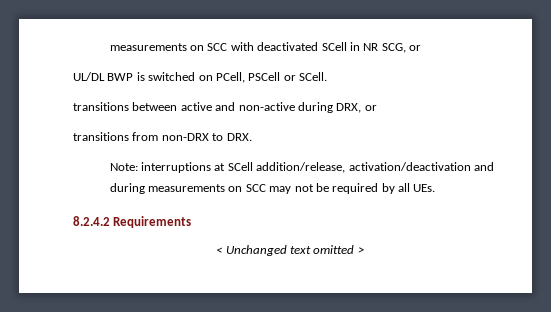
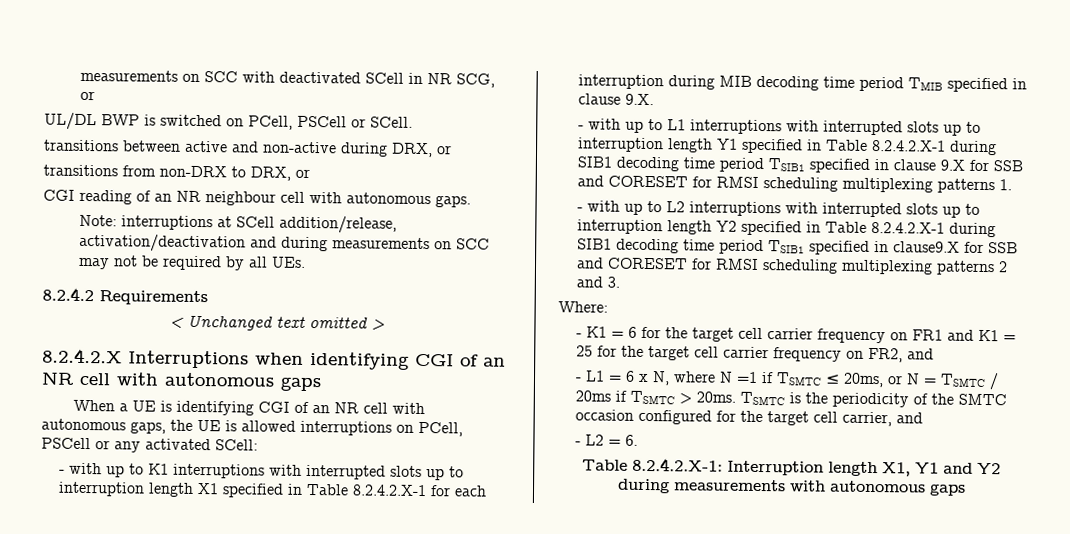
[226,133,252,141] DRX. -> [250,166,310,181] [43,189,471,208] DRX, or // CGI reading of an NR neighbour cell with autonomous gaps.
(364, 250) none -> [42,348,506,370] [41,371,322,392] [72,399,425,416] [41,418,463,437] [41,437,258,453] [59,462,465,481] [58,481,488,498] [578,74,1028,93] [578,93,655,106] [578,118,982,136] [578,137,998,156] [577,156,1024,173] [577,175,1013,194] [577,200,981,218] [577,219,997,238] [577,238,1019,255] [576,257,1009,276] [576,276,621,288] [558,301,608,313] [576,326,1017,344] [576,345,935,363] [575,370,1000,391] [575,390,1008,408] [575,409,924,427] [575,434,639,446] [582,457,1001,477] [616,478,966,496] // 8.2.4.2.X Interruptions when identifying CGI of an NR cell with autonomous gaps // When a UE is identifying CGI of an NR cell with autonomous gaps, the UE is allowed interruptions on PCell, PSCell or any activated SCell: // - with up to K1 interruptions with interrupted slots up to interruption length X1 specified in Table 8.2.4.2.X-1 for each interruption during MIB decoding time period TMIB specified in clause 9.X. // - with up to L1 interruptions with interrupted slots up to interruption length Y1 specified in Table 8.2.4.2.X-1 during SIB1 decoding time period TSIB1 specified in clause 9.X for SSB and CORESET for RMSI scheduling multiplexing patterns 1. // - with up to L2 interruptions with interrupted slots up to interruption length Y2 specified in Table 8.2.4.2.X-1 during SIB1 decoding time period TSIB1 specified in clause9.X for SSB and CORESET for RMSI scheduling multiplexing patterns 2 and 3. // Where: // - K1 = 6 for the target cell carrier frequency on FR1 and K1 = 25 for the target cell carrier frequency on FR2, and // - L1 = 6 x N, where N =1 if TSMTC ≤ 20ms, or N = TSMTC / 20ms if TSMTC > 20ms. TSMTC is the periodicity of the SMTC occasion configured for the target cell carrier, and // - L2 = 6. // Table 8.2.4.2.X-1: Interruption length X1, Y1 and Y2 during measurements with autonomous gaps

